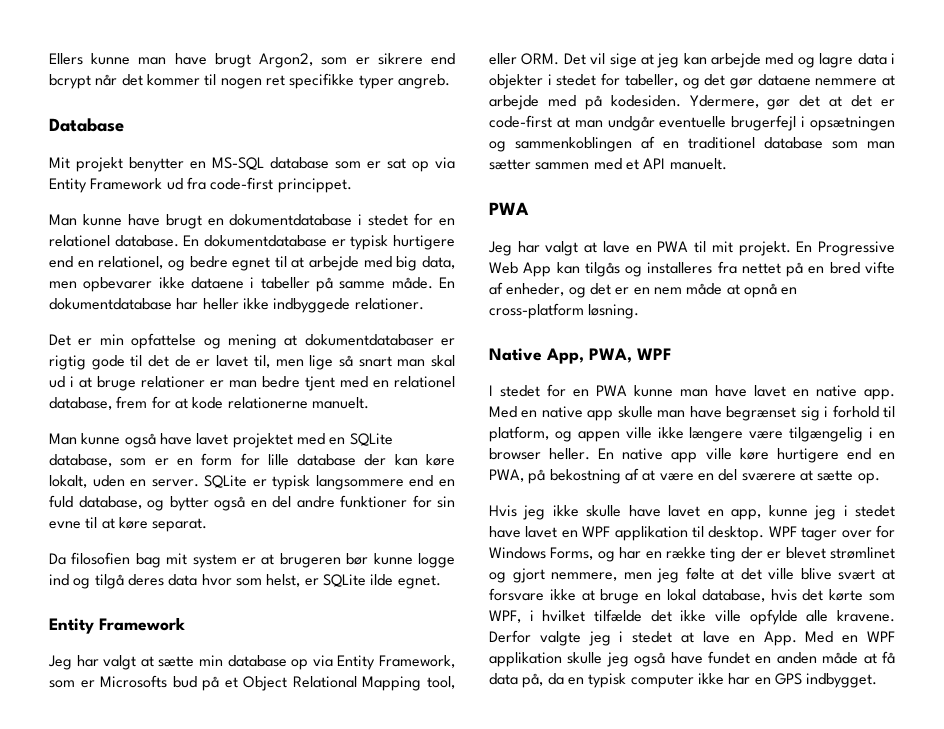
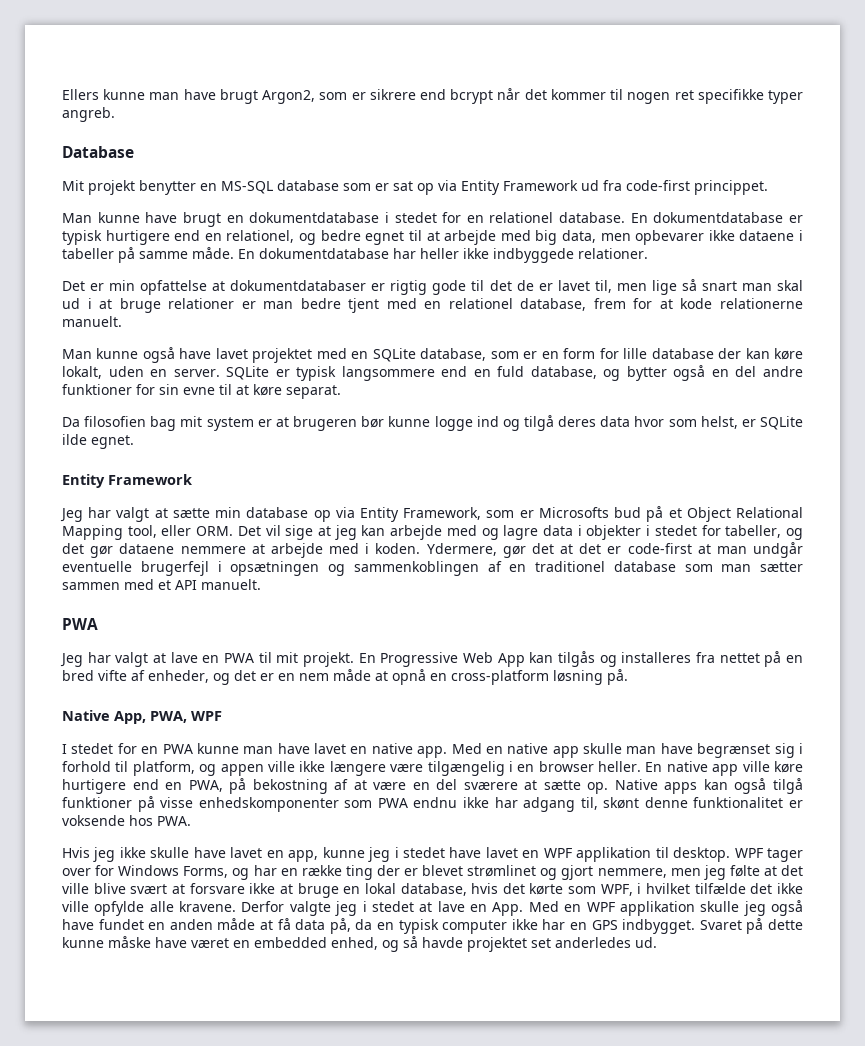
[203,334,277,349] og mening -> (208, 287) none
[584,95,681,110] på kodesiden. -> [365,543,421,554] i koden.
[588,304,640,319] løsning. -> [553,669,628,685] løsning på.
(880, 478) none -> [614,778,803,794] [62,796,803,812] [62,815,191,826] Native apps kan også tilgå funktioner på visse enhedskomponenter som PWA endnu ikke har adgang til, skønt denne funktionalitet er voksende hos PWA.
(878, 680) none -> [699,918,804,934] [62,936,657,952] Svaret på dette kunne måske have været en embedded enhed, og så havde projektet set anderledes ud.

